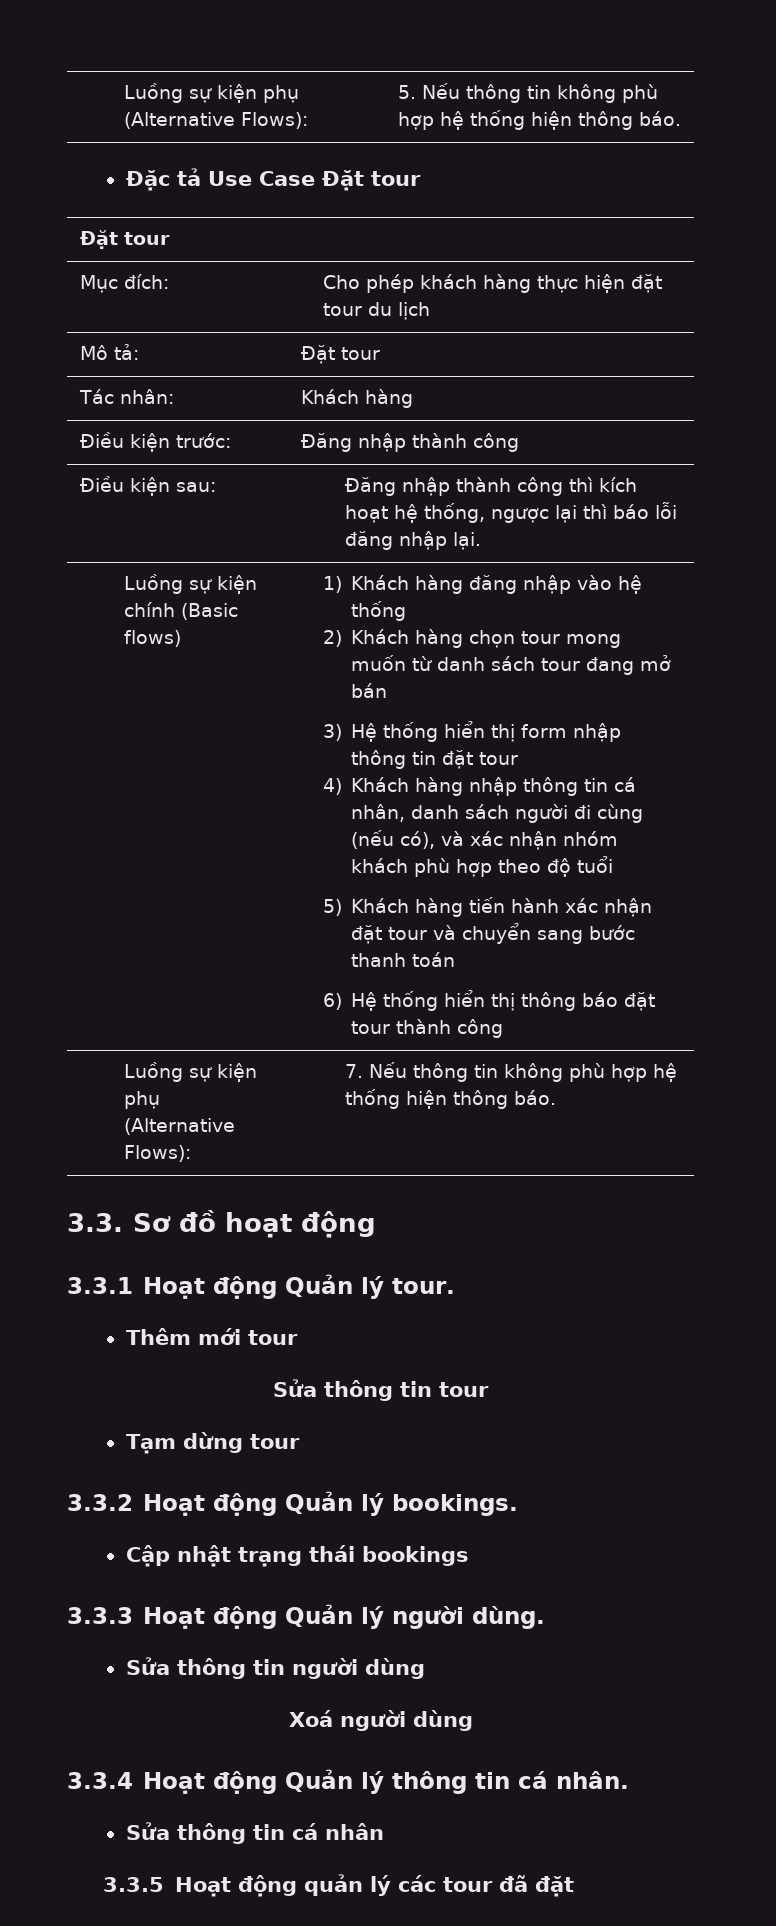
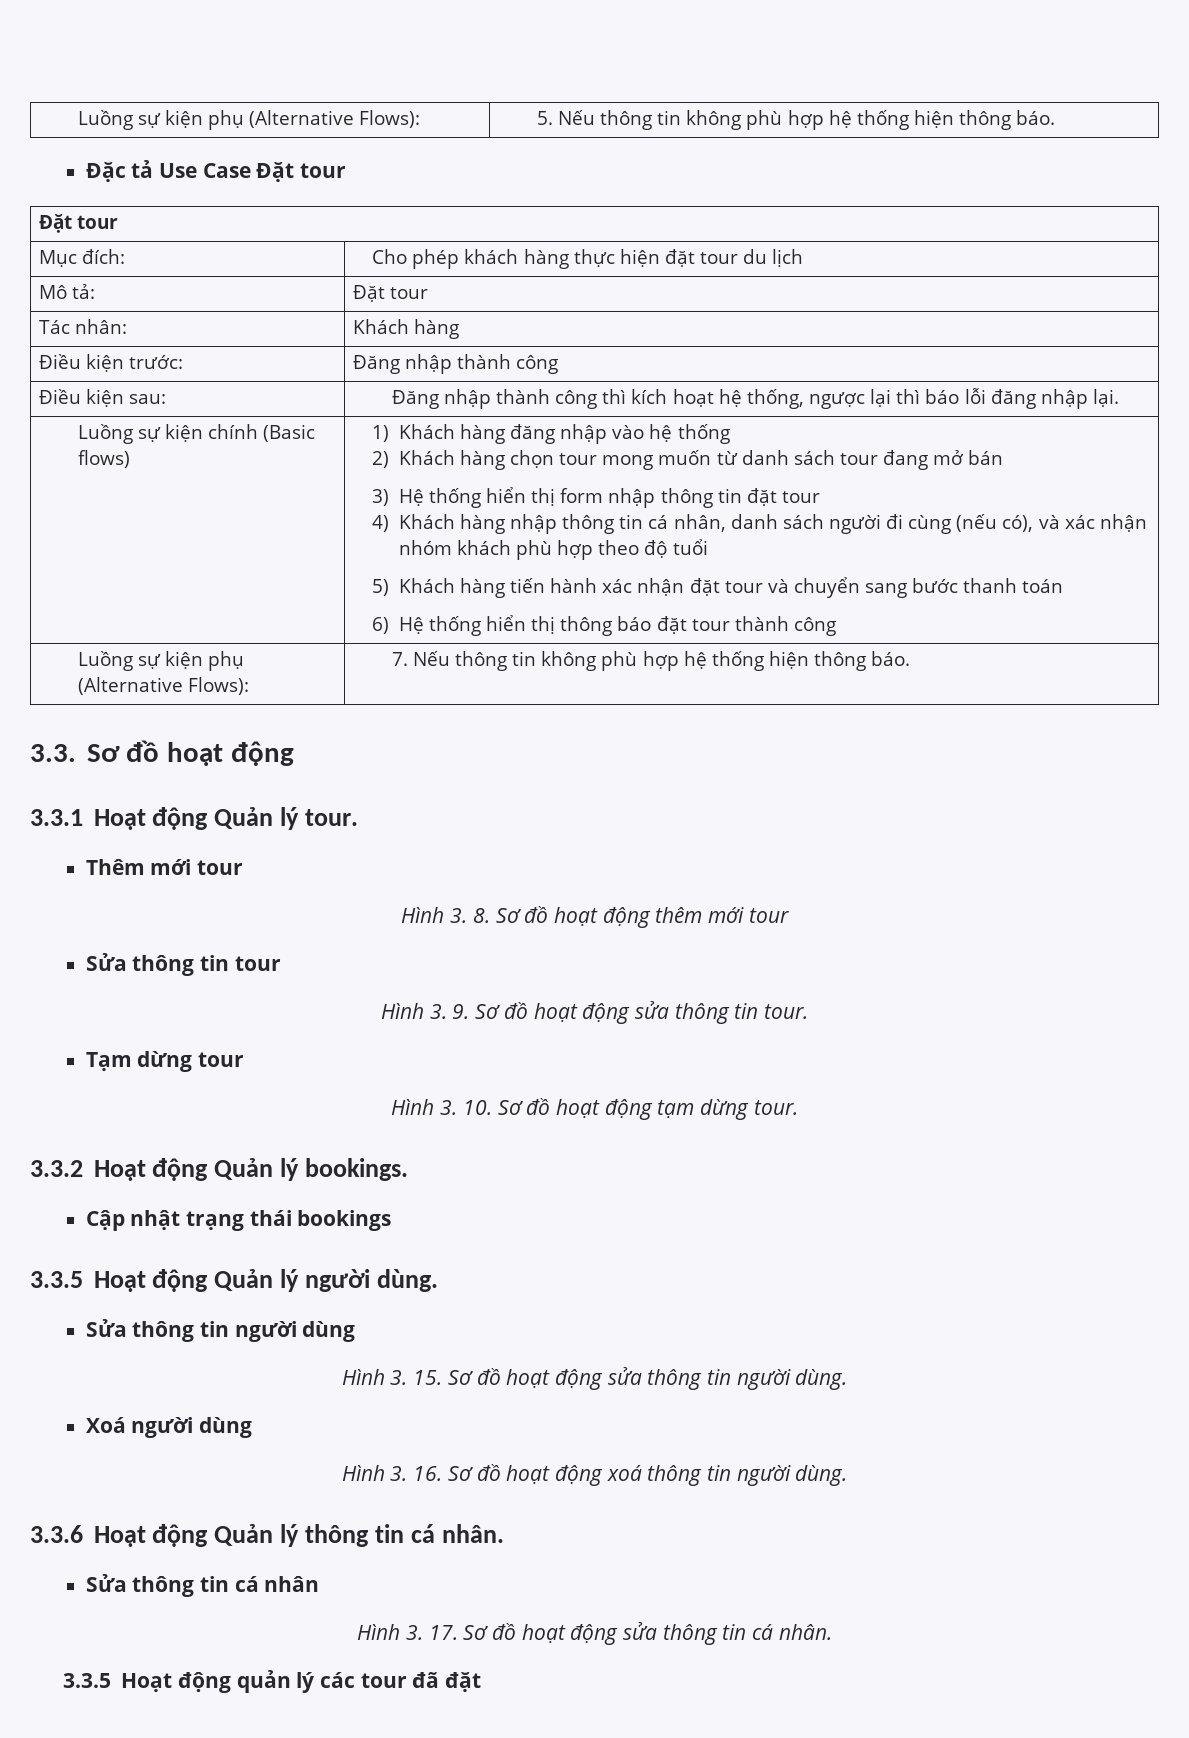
[273,1379,489,1401] [125,1432,300,1454] Sửa thông tin tour // Tạm dừng tour -> [401,906,789,928] [85,953,281,976] [381,1001,808,1024] [85,1051,245,1072] [391,1098,798,1120] Hình 3. 8. Sơ đồ hoạt động thêm mới tour // Sửa thông tin tour // Hình 3. 9. Sơ đồ hoạt động sửa thông tin tour. // Tạm dừng tour // Hình 3. 10. Sơ đồ hoạt động tạm dừng tour.
[67,1607,133,1624] 3.3.3 -> [30,1271,83,1288] 3.3.5
[288,1710,473,1731] [67,1772,133,1789] Xoá người dùng // 3.3.4 -> [341,1367,848,1390] [85,1417,253,1438] [341,1464,848,1486] [30,1525,83,1543] Hình 3. 15. Sơ đồ hoạt động sửa thông tin người dùng. // Xoá người dùng // Hình 3. 16. Sơ đồ hoạt động xoá thông tin người dùng. // 3.3.6
(384, 1831) none -> [357,1622,832,1645] // Hình 3. 17. Sơ đồ hoạt động sửa thông tin cá nhân.

